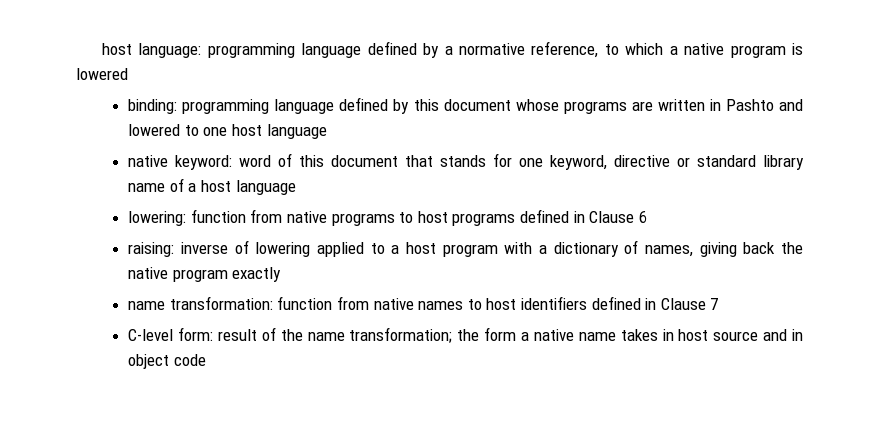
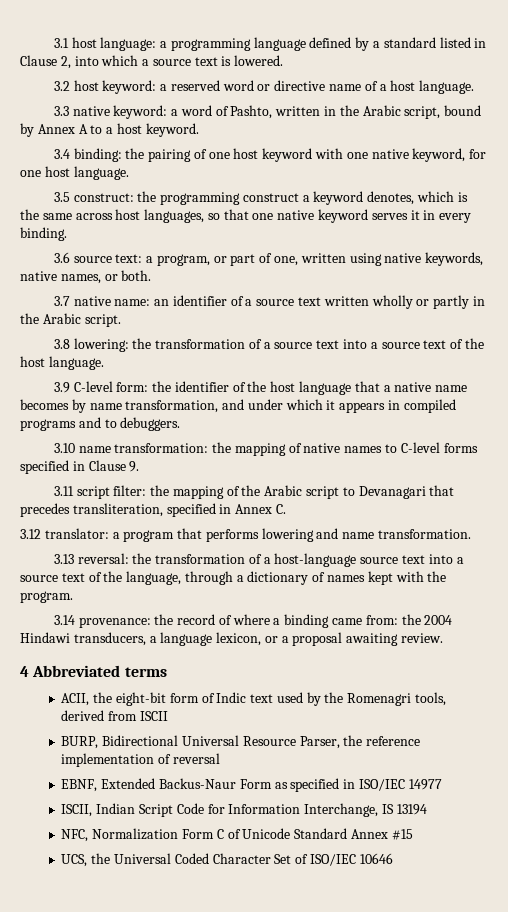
(102, 49) none -> [53,38,69,48] 3.1
(202, 50) none -> [160,41,168,48] a
[459,41,803,58] [76,68,128,80] [128,97,803,114] [128,124,327,139] [128,153,804,170] [128,178,296,195] [128,209,647,226] [128,240,804,257] [128,267,282,282] [128,296,719,310] [128,327,803,343] [128,354,206,369] normative reference, to which a native program is lowered // binding: programming language defined by this document whose programs are written in Pashto and lowered to one host language // native keyword: word of this document that stands for one keyword, directive or standard library name of a host language // lowering: function from native programs to host programs defined in Clause 6 // raising: inverse of lowering applied to a host program with a dictionary of names, giving back the native program exactly // name transformation: function from native names to host identifiers defined in Clause 7 // C-level form: result of the name transformation; the form a native name takes in host source and in object code -> [383,37,487,48] [20,55,284,69] [53,80,475,94] [53,105,482,119] [20,123,199,137] [53,148,487,162] [20,166,129,180] [53,191,468,205] [20,209,472,223] [20,227,67,241] [53,252,484,266] [20,270,152,284] [53,295,485,309] [20,313,121,327] [53,338,484,352] [20,356,104,370] [53,381,468,395] [20,399,456,413] [20,417,181,431] [53,442,478,456] [20,460,140,474] [53,485,455,499] [20,503,286,517] [20,528,472,542] [53,553,464,567] [20,571,447,585] [20,591,73,603] [53,614,453,628] [20,632,444,646] [20,665,167,677] [61,692,447,706] [61,710,169,721] [61,735,421,749] [61,753,221,767] [61,778,442,792] [61,803,427,817] [61,828,413,842] [61,853,393,867] standard listed in Clause 2, into which a source text is lowered. // 3.2 host keyword: a reserved word or directive name of a host language. // 3.3 native keyword: a word of Pashto, written in the Arabic script, bound by Annex A to a host keyword. // 3.4 binding: the pairing of one host keyword with one native keyword, for one host language. // 3.5 construct: the programming construct a keyword denotes, which is the same across host languages, so that one native keyword serves it in every binding. // 3.6 source text: a program, or part of one, written using native keywords, native names, or both. // 3.7 native name: an identifier of a source text written wholly or partly in the Arabic script. // 3.8 lowering: the transformation of a source text into a source text of the host language. // 3.9 C-level form: the identifier of the host language that a native name becomes by name transformation, and under which it appears in compiled programs and to debuggers. // 3.10 name transformation: the mapping of native names to C-level forms specified in Clause 9. // 3.11 script filter: the mapping of the Arabic script to Devanagari that precedes transliteration, specified in Annex C. // 3.12 translator: a program that performs lowering and name transformation. // 3.13 reversal: the transformation of a host-language source text into a source text of the language, through a dictionary of names kept with the program. // 3.14 provenance: the record of where a binding came from: the 2004 Hindawi transducers, a language lexicon, or a proposal awaiting review. // 4 Abbreviated terms // ACII, the eight-bit form of Indic text used by the Romenagri tools, derived from ISCII // BURP, Bidirectional Universal Resource Parser, the reference implementation of reversal // EBNF, Extended Backus-Naur Form as specified in ISO/IEC 14977 // ISCII, Indian Script Code for Information Interchange, IS 13194 // NFC, Normalization Form C of Unicode Standard Annex #15 // UCS, the Universal Coded Character Set of ISO/IEC 10646

